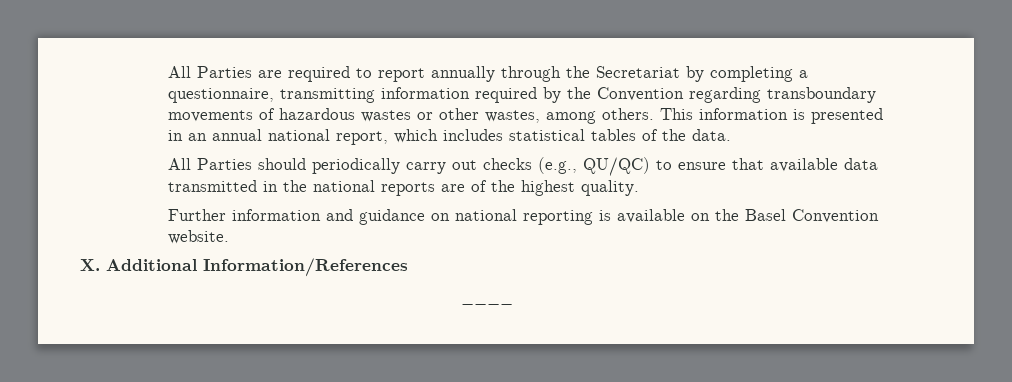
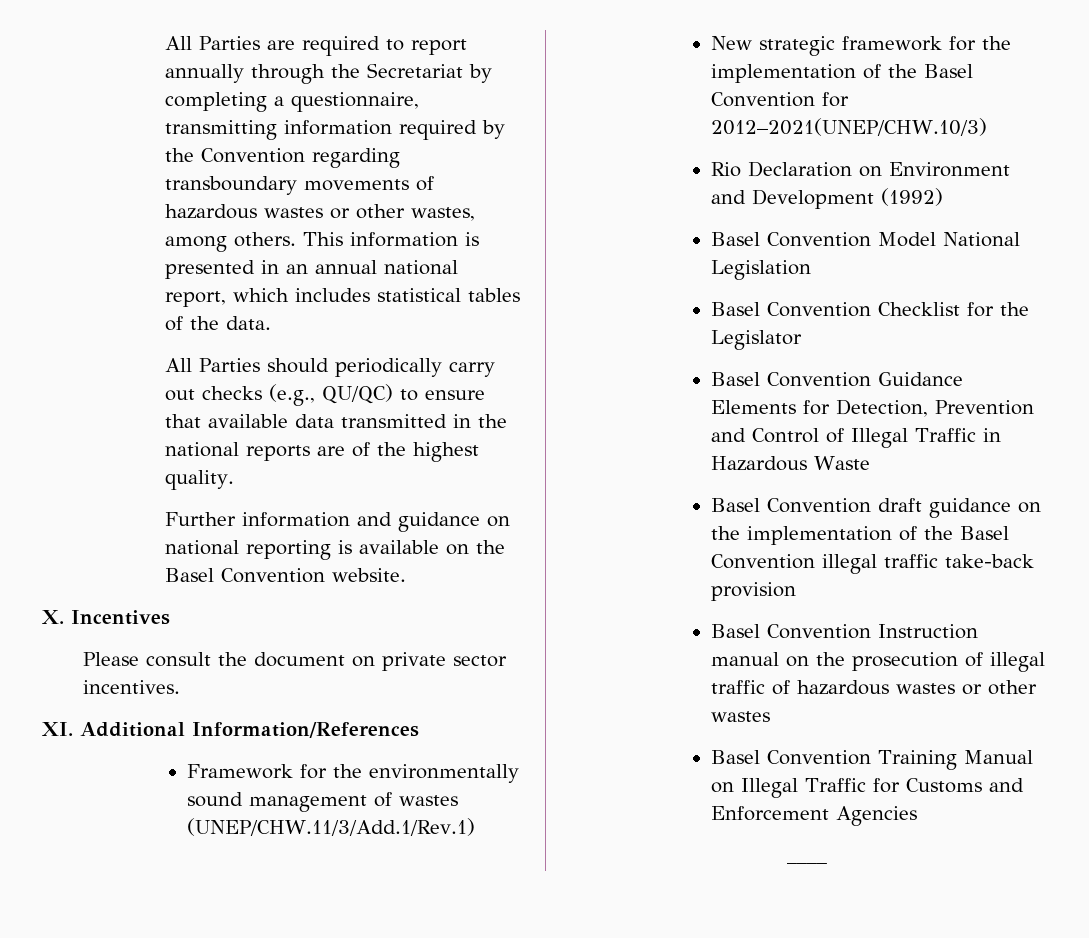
[106,258,408,277] Additional Information/References -> [71,610,170,625] [82,652,507,671] [82,680,180,694] [42,722,419,738] [187,764,520,783] [187,792,459,812] [187,818,476,836] [711,36,1012,56] [711,64,974,83] [711,92,850,107] [711,118,988,136] [711,161,1011,177] [711,188,944,209] [711,232,1021,247] [711,260,812,280] [711,302,1030,317] [711,330,803,350] [711,372,964,387] [711,399,1035,417] [711,428,1002,448] [711,456,871,471] [711,498,1042,518] [711,526,1010,545] [711,554,1035,574] [711,582,797,601] [711,624,979,639] [711,652,1046,672] [711,680,1038,695] [711,711,771,722] [711,750,1034,770] [711,778,1025,798] [711,806,918,826] Incentives // Please consult the document on private sector incentives. // XI. Additional Information/References // Framework for the environmentally sound management of wastes (UNEP/CHW.11/3/Add.1/Rev.1) // New strategic framework for the implementation of the Basel Convention for 2012–2021(UNEP/CHW.10/3) // Rio Declaration on Environment and Development (1992) // Basel Convention Model National Legislation // Basel Convention Checklist for the Legislator // Basel Convention Guidance Elements for Detection, Prevention and Control of Illegal Traffic in Hazardous Waste // Basel Convention draft guidance on the implementation of the Basel Convention illegal traffic take-back provision // Basel Convention Instruction manual on the prosecution of illegal traffic of hazardous wastes or other wastes // Basel Convention Training Manual on Illegal Traffic for Customs and Enforcement Agencies

